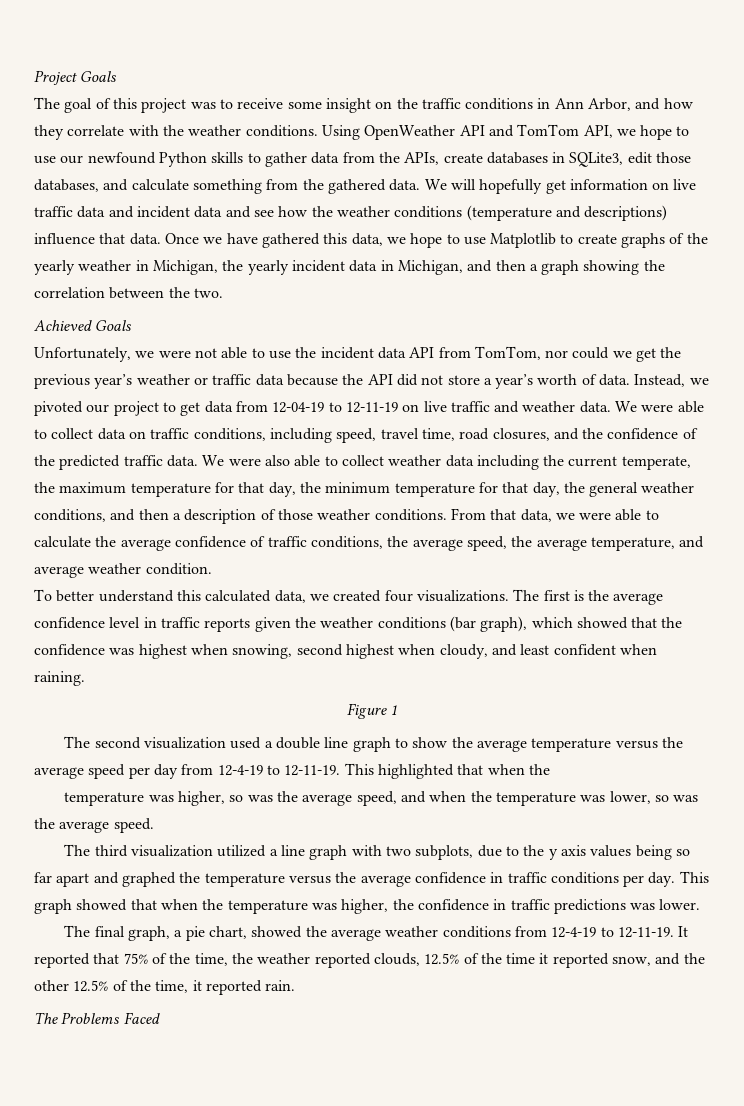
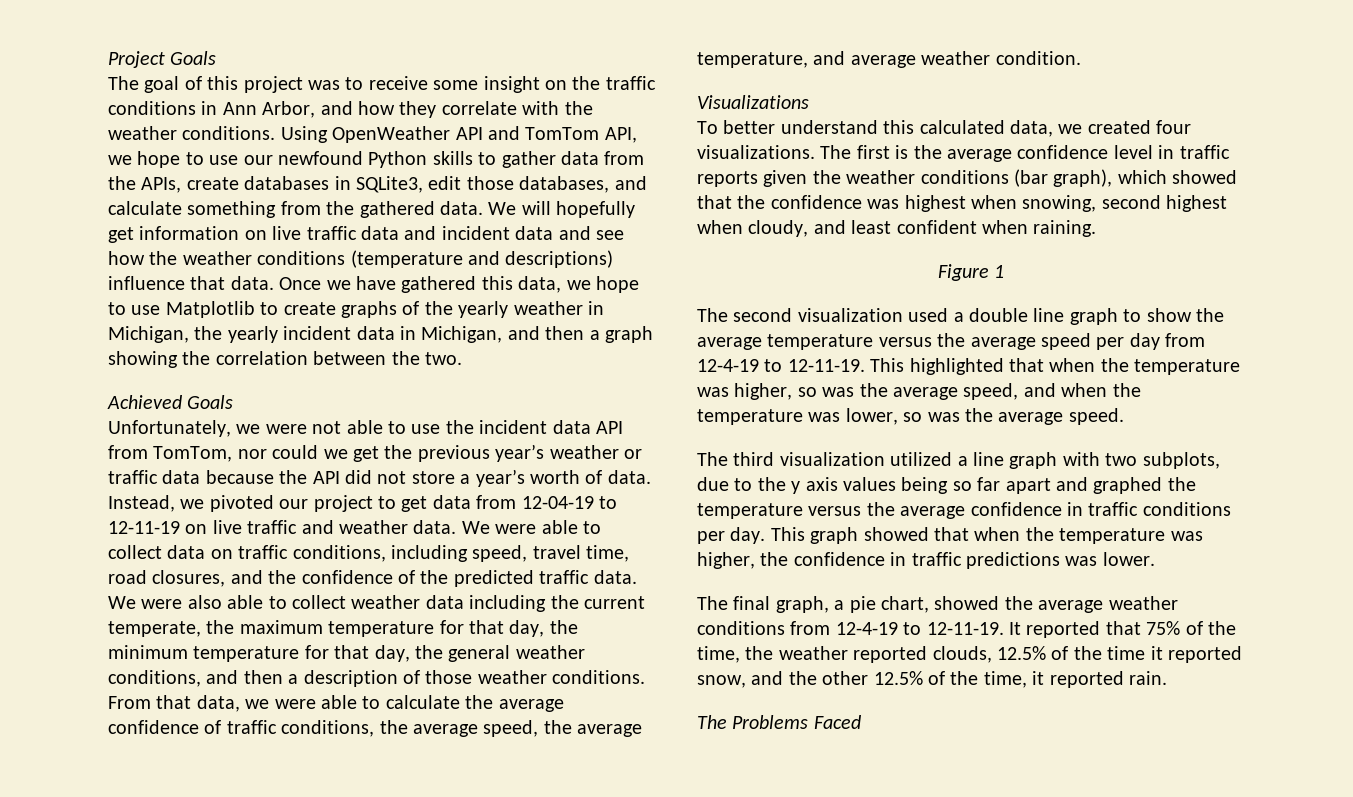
(212, 569) none -> [697,95,809,109] // Visualizations
(550, 769) // -> (1129, 365) none

